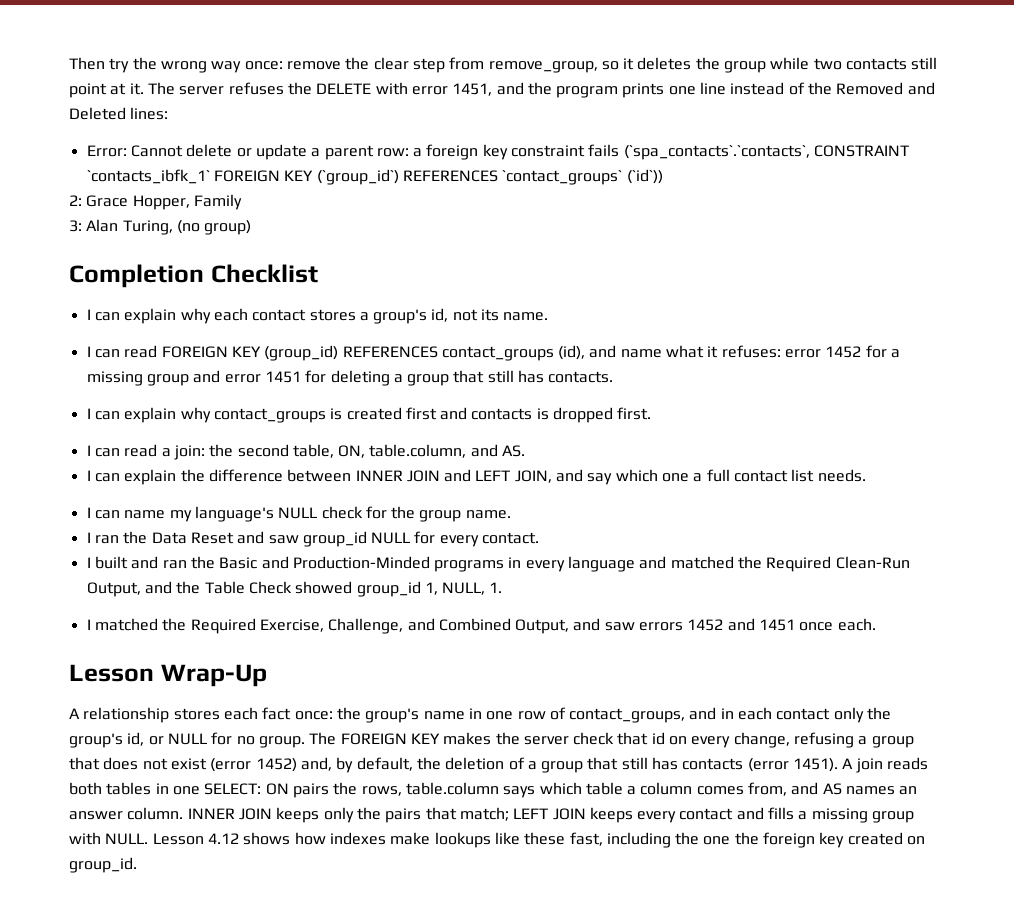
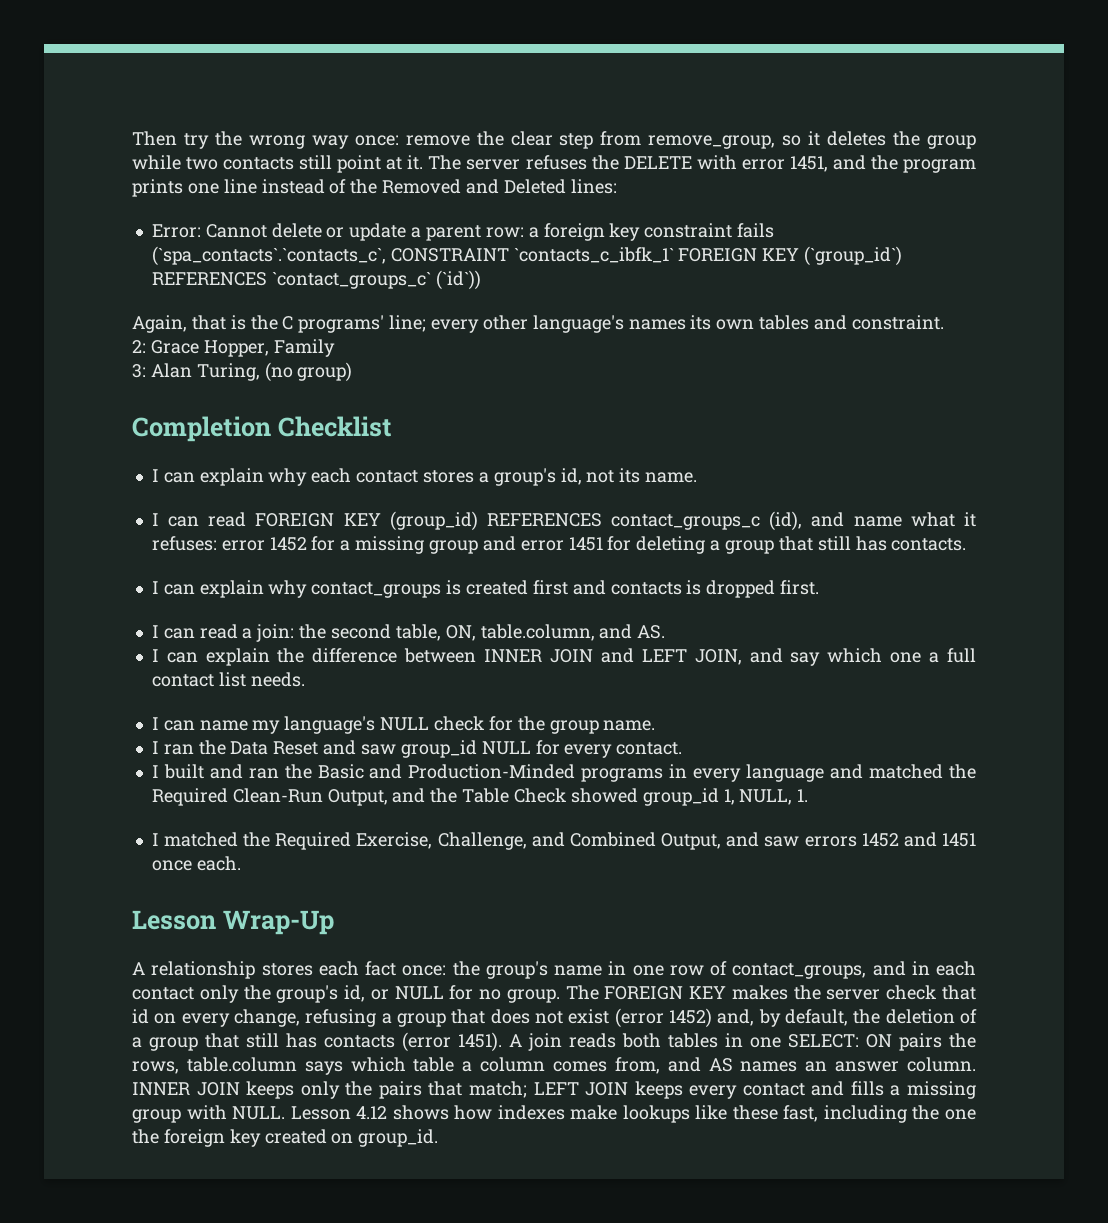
[623,145,910,160] [86,169,210,184] (`spa_contacts`.`contacts`, CONSTRAINT `contacts_ibfk_1` -> [151,246,674,266] (`spa_contacts`.`contacts_c`, CONSTRAINT `contacts_c_ibfk_1`
[502,170,623,185] `contact_groups` -> [271,272,431,289] `contact_groups_c`
(663, 176) none -> [132,315,944,333] // Again, that is the C programs' line; every other language's names its own tables and constraint.
[441,346,554,361] contact_groups -> [611,514,761,530] contact_groups_c

